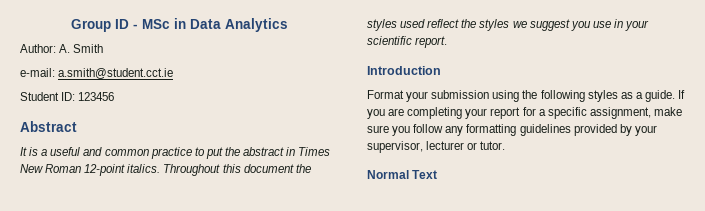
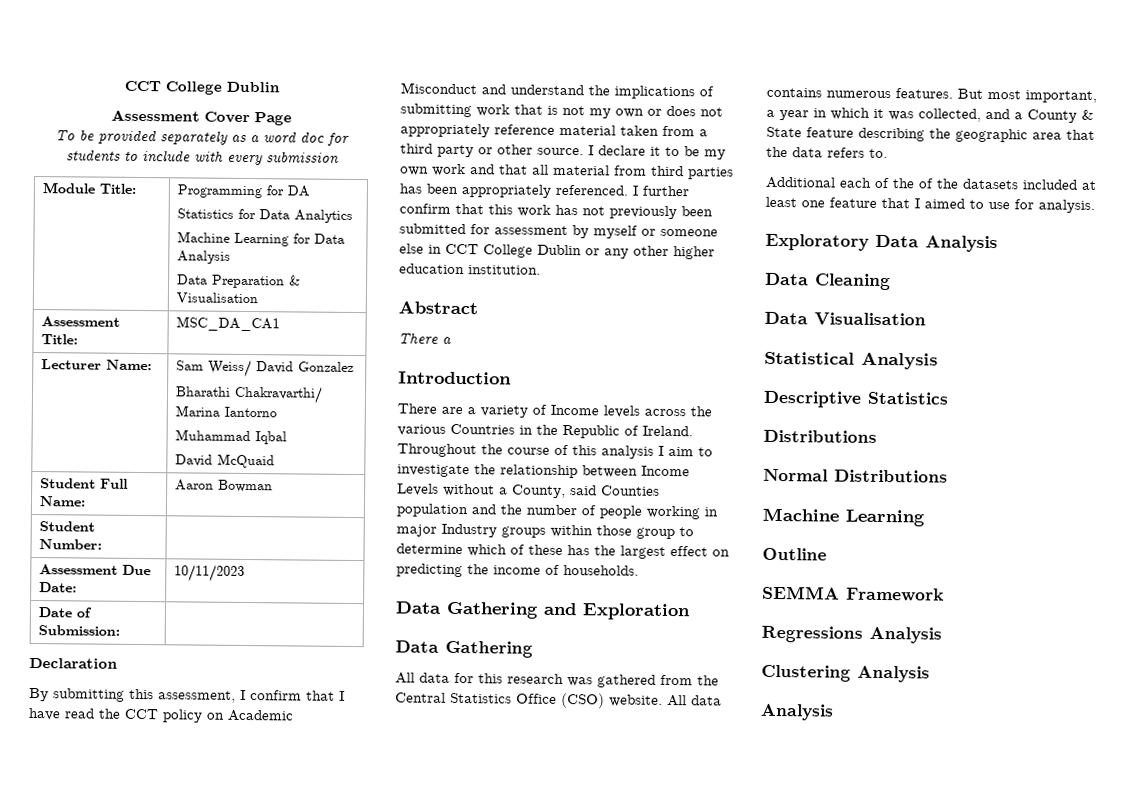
[70,18,288,32] [20,44,104,53] [20,68,174,79] [20,92,115,101] Group ID - MSc in Data Analytics // Author: A. Smith // e-mail: a.smith@student.cct.ie // Student ID: 123456 -> [123,80,280,95] [111,109,292,126] [55,129,350,146] [65,149,339,166] [41,182,136,194] [176,184,310,199] [176,208,353,223] [176,231,345,247] [176,250,231,264] [176,274,301,289] [175,292,258,304] [40,316,120,327] [40,334,78,345] [175,316,280,332] [40,359,152,371] [175,359,354,378] [174,385,323,404] [174,405,277,418] [174,429,287,445] [174,453,275,469] [39,478,129,489] [38,496,86,507] [174,479,273,493] [38,521,95,532] [38,539,102,550] [38,564,151,576] [38,582,77,593] [173,564,245,582] [37,607,92,618] [37,625,120,636] [29,657,118,669] [29,687,345,703] [28,707,294,723] [400,82,714,100] [400,103,723,119] [400,123,708,138] [400,143,726,160] [400,163,734,180] [399,183,689,198] [399,203,713,220] [399,223,718,239] [399,243,715,260] [399,263,541,275] CCT College Dublin // Assessment Cover Page // To be provided separately as a word doc for students to include with every submission // Module Title: | Programming for DA // Statistics for Data Analytics // Machine Learning for Data Analysis // Data Preparation & Visualisation // Assessment Title: | MSC_DA_CA1 // Lecturer Name: | Sam Weiss/ David Gonzalez // Bharathi Chakravarthi/ Marina Iantorno // Muhammad Iqbal // David McQuaid // Student Full Name: | Aaron Bowman // Student Number: | // Assessment Due Date: | 10/11/2023 // Date of Submission: | // Declaration // By submitting this assessment, I confirm that I have read the CCT policy on Academic Misconduct and understand the implications of submitting work that is not my own or does not appropriately reference material taken from a third party or other source. I declare it to be my own work and that all material from third parties has been appropriately referenced. I further confirm that this work has not previously been submitted for assessment by myself or someone else in CCT College Dublin or any other higher education institution.
[20,147,331,159] [20,164,311,176] [367,19,650,31] [367,36,448,48] [367,66,441,75] [367,90,686,102] [367,107,682,119] [367,124,657,136] [367,141,506,153] [367,170,438,179] It is a useful and common practice to put the abstract in Times New Roman 12-point italics. Throughout this document the styles used reflect the styles we suggest you use in your scientific report. // Introduction // Format your submission using the following styles as a guide. If you are completing your report for a specific assignment, make sure you follow any formatting guidelines provided by your supervisor, lecturer or tutor. // Normal Text -> [398,332,452,344] [398,371,512,385] [397,403,712,418] [397,423,693,439] [397,443,713,459] [397,464,690,479] [397,483,660,499] [396,503,718,520] [396,523,694,540] [396,543,730,559] [396,563,639,578] [395,601,691,621] [395,640,533,658] [395,672,719,688] [395,692,722,709] [766,87,1097,103] [766,107,1094,123] [766,126,1095,143] [766,146,888,159] [765,176,1097,190] [765,196,1095,213] [765,233,998,253] [765,272,891,291] [764,311,926,326] [764,351,938,370] [763,390,949,408] [763,429,877,443] [763,468,948,483] [762,507,925,527] [762,547,827,561] [762,585,944,602] [761,625,942,644] [761,664,930,683] [760,703,834,721] There a // Introduction // There are a variety of Income levels across the various Countries in the Republic of Ireland. Throughout the course of this analysis I aim to investigate the relationship between Income Levels without a County, said Counties population and the number of people working in major Industry groups within those group to determine which of these has the largest effect on predicting the income of households. // Data Gathering and Exploration // Data Gathering // All data for this research was gathered from the Central Statistics Office (CSO) website. All data contains numerous features. But most important, a year in which it was collected, and a County & State feature describing the geographic area that the data refers to. // Additional each of the of the datasets included at least one feature that I aimed to use for analysis. // Exploratory Data Analysis // Data Cleaning // Data Visualisation // Statistical Analysis // Descriptive Statistics // Distributions // Normal Distributions // Machine Learning // Outline // SEMMA Framework // Regressions Analysis // Clustering Analysis // Analysis

